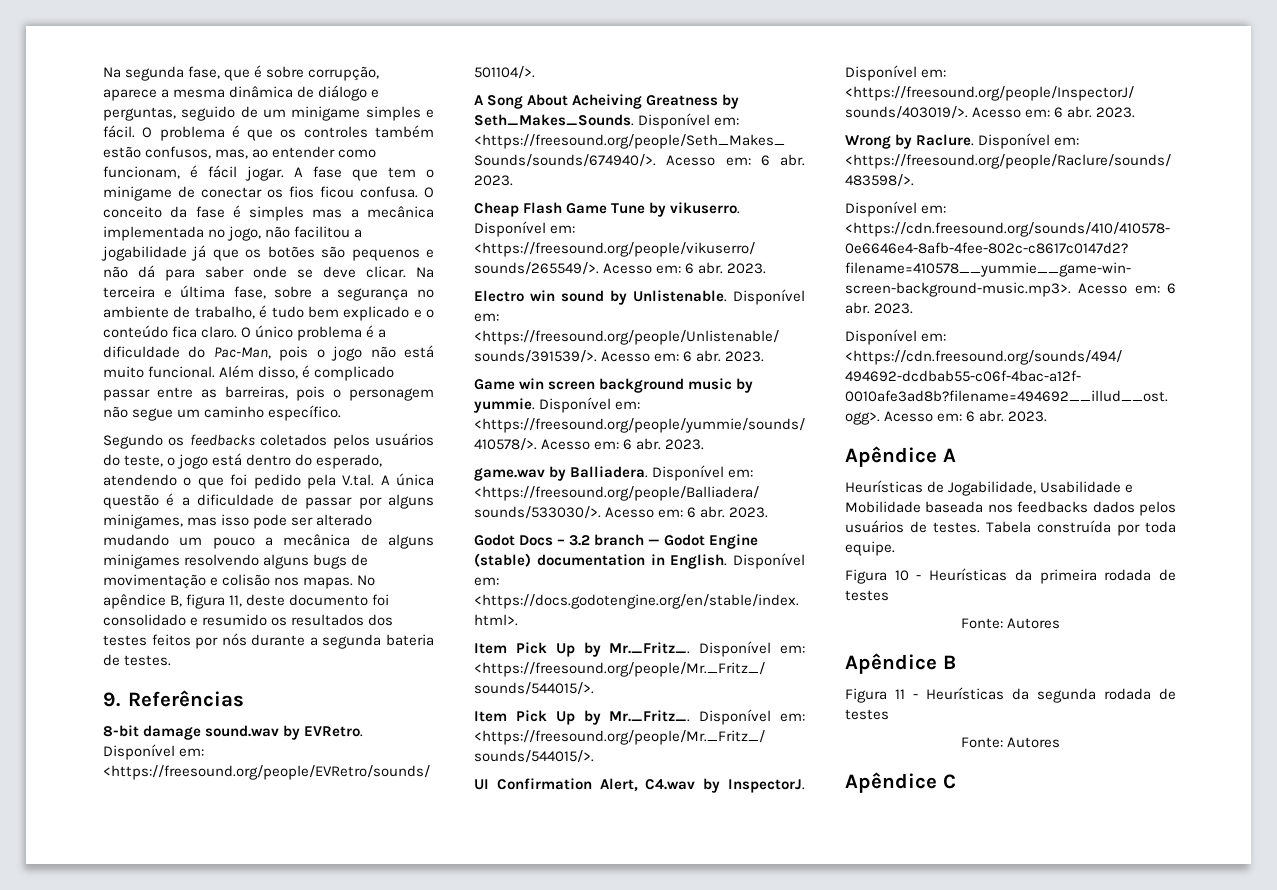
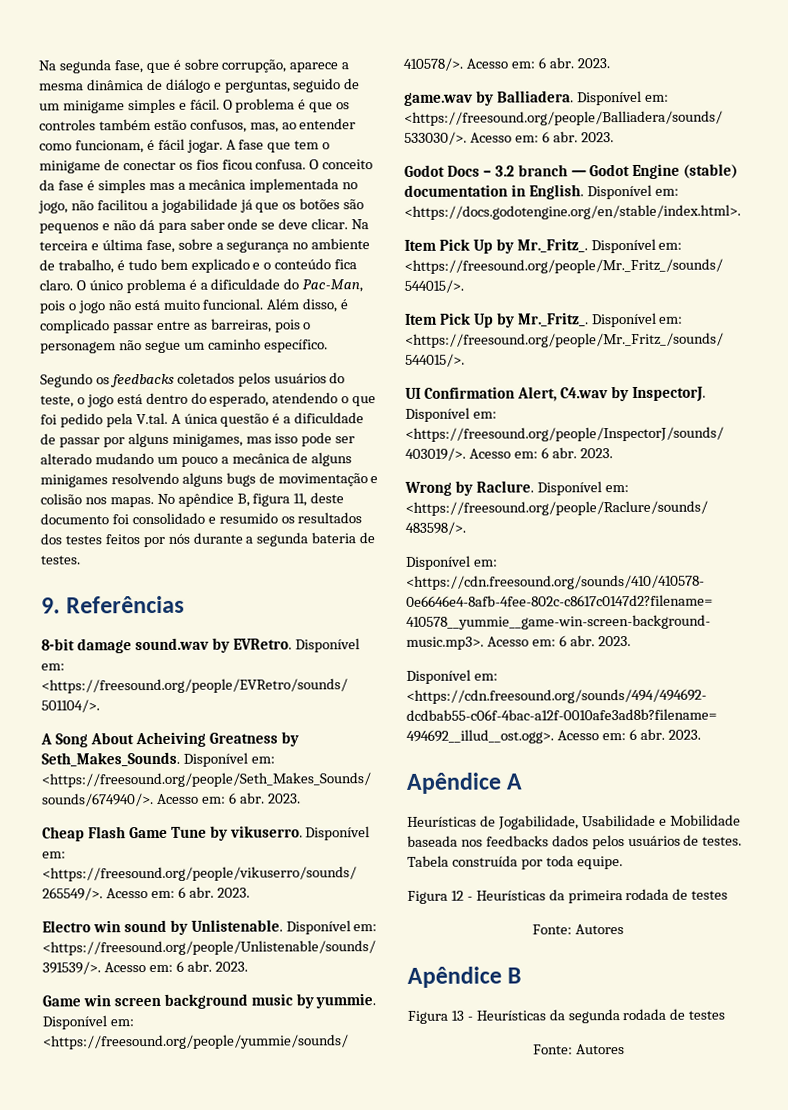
[894,570,909,581] 10 -> [450,890,464,901] 12
[895,689,905,699] 11 -> [450,1010,464,1021] 13
[845,772,956,793] // Apêndice C -> (625, 1049) none

